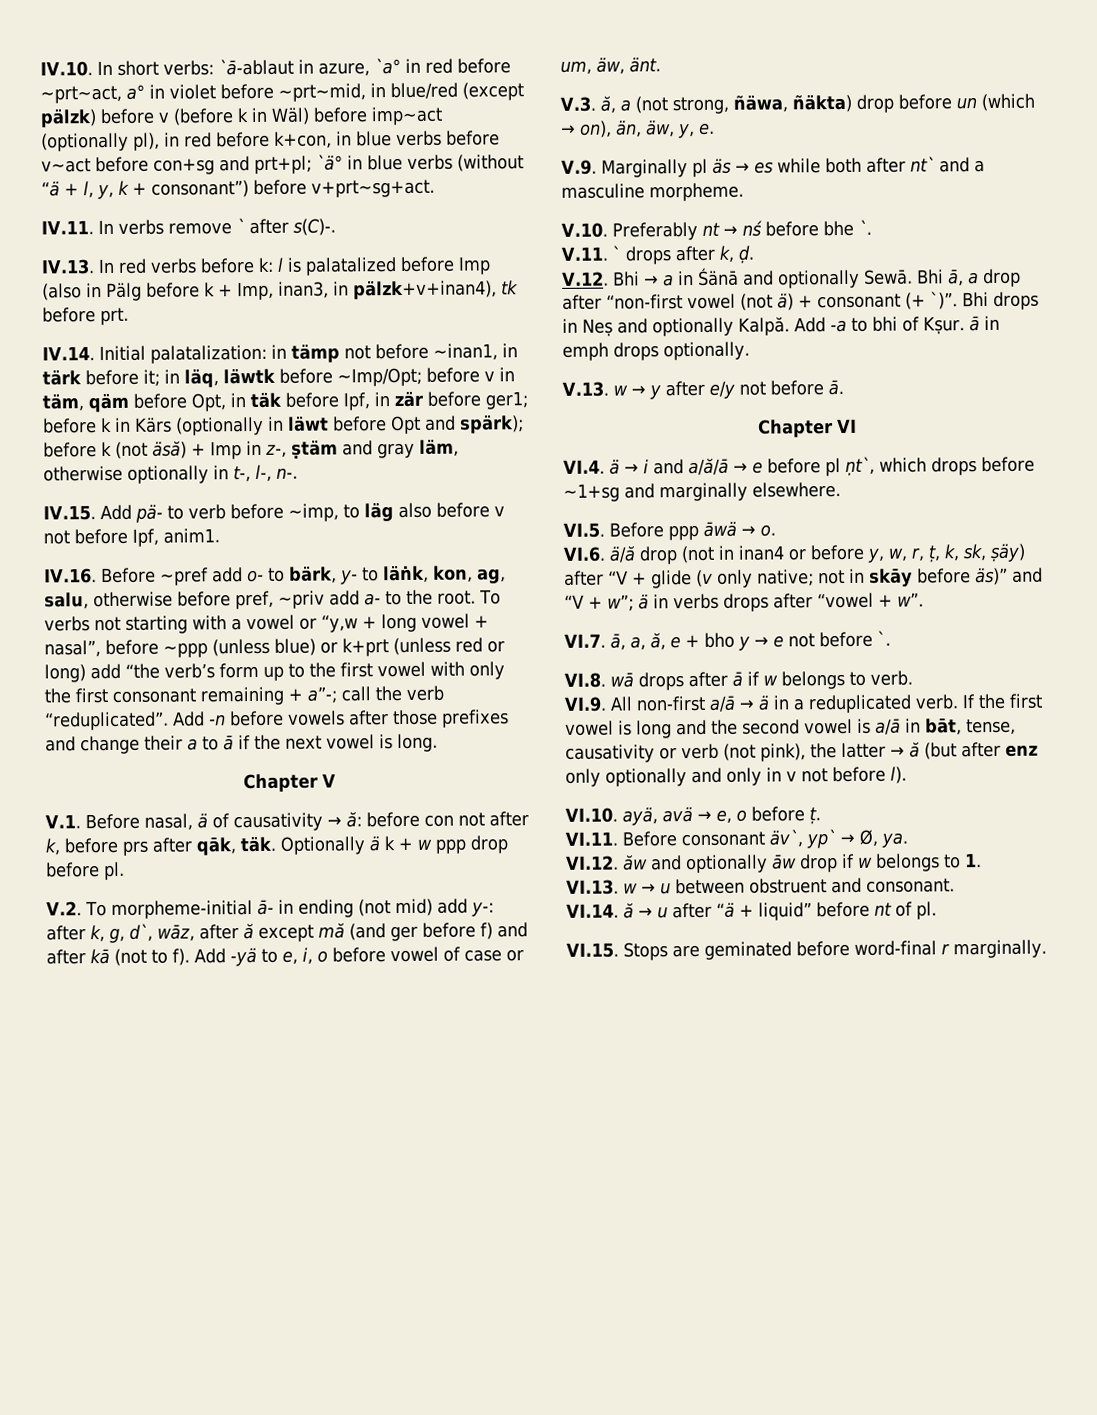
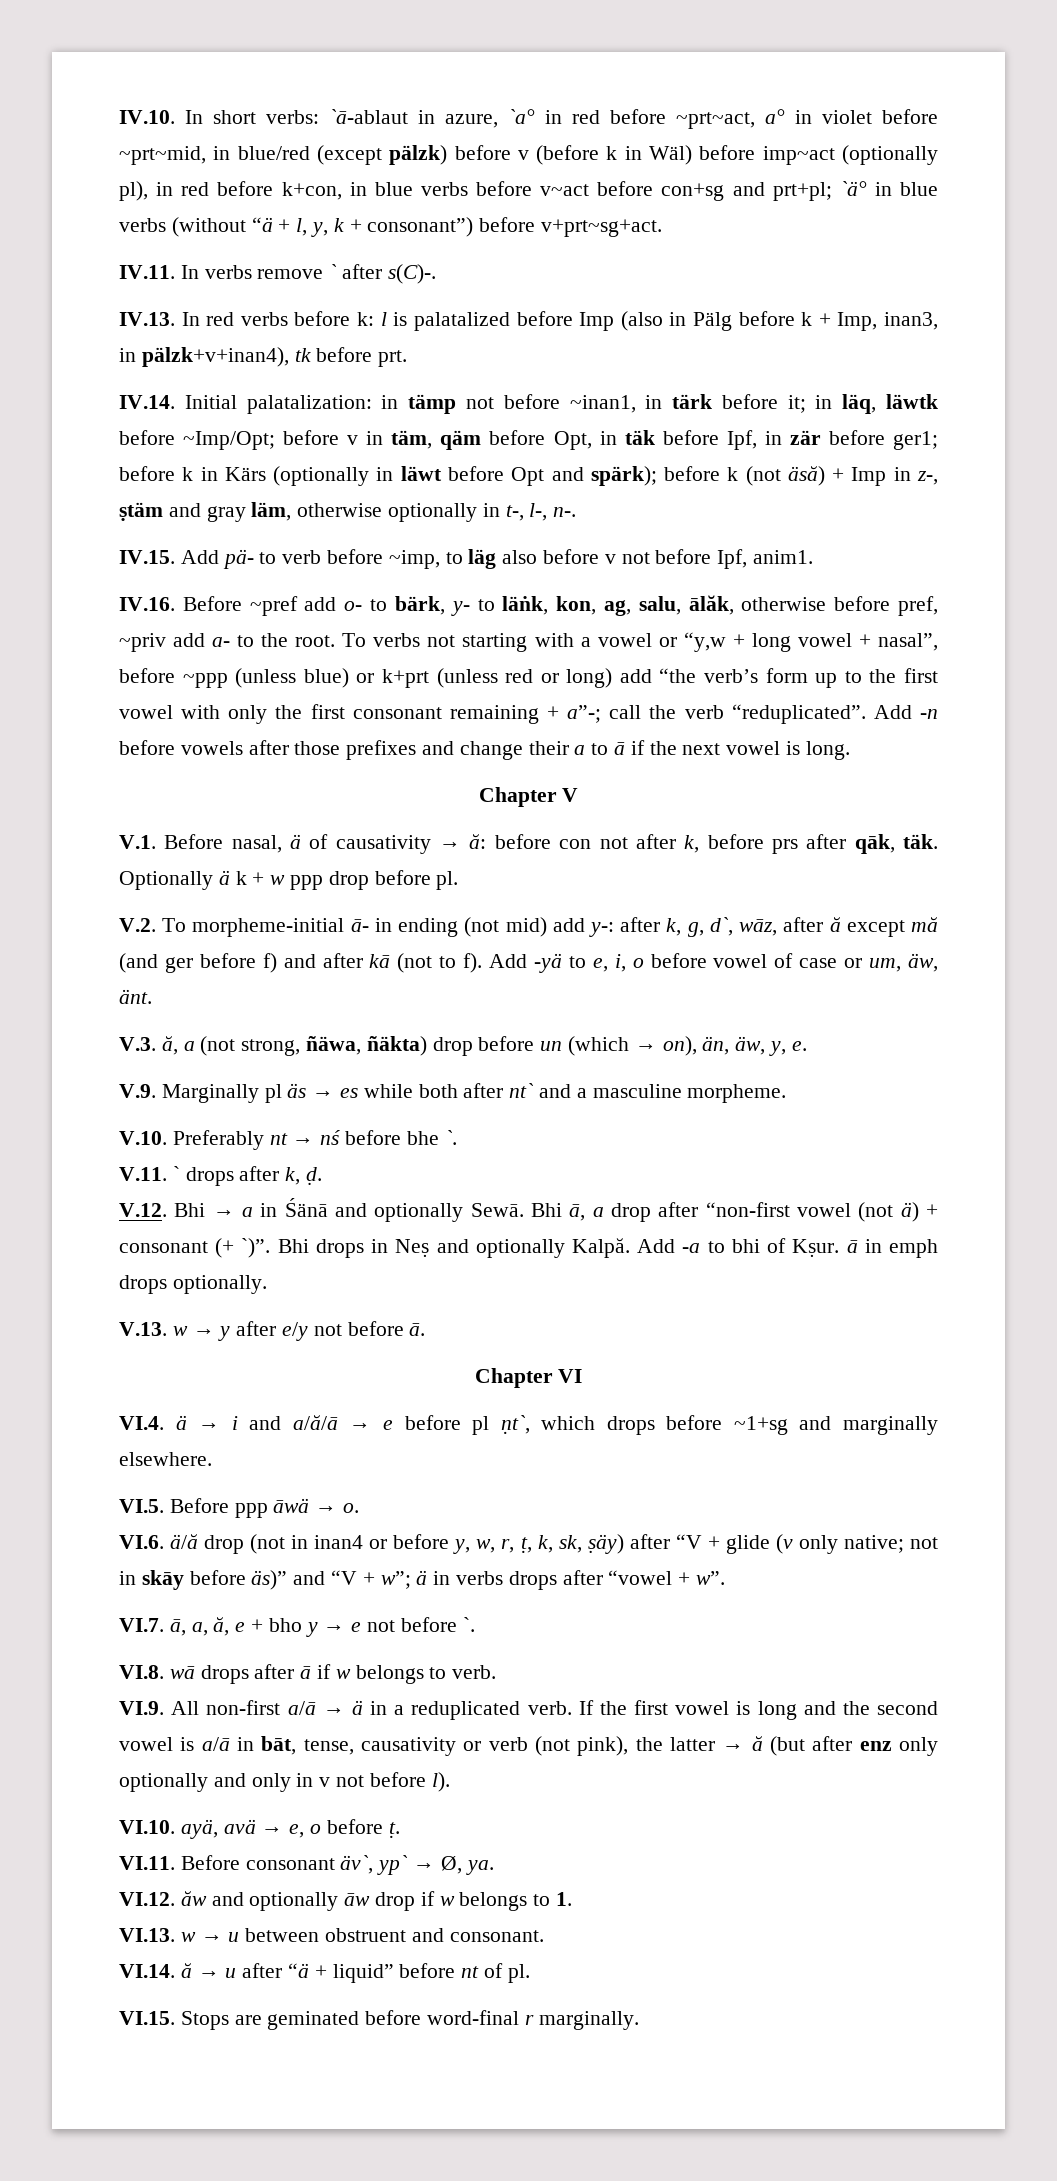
(89, 601) none -> [688,595,734,615] ālăk,

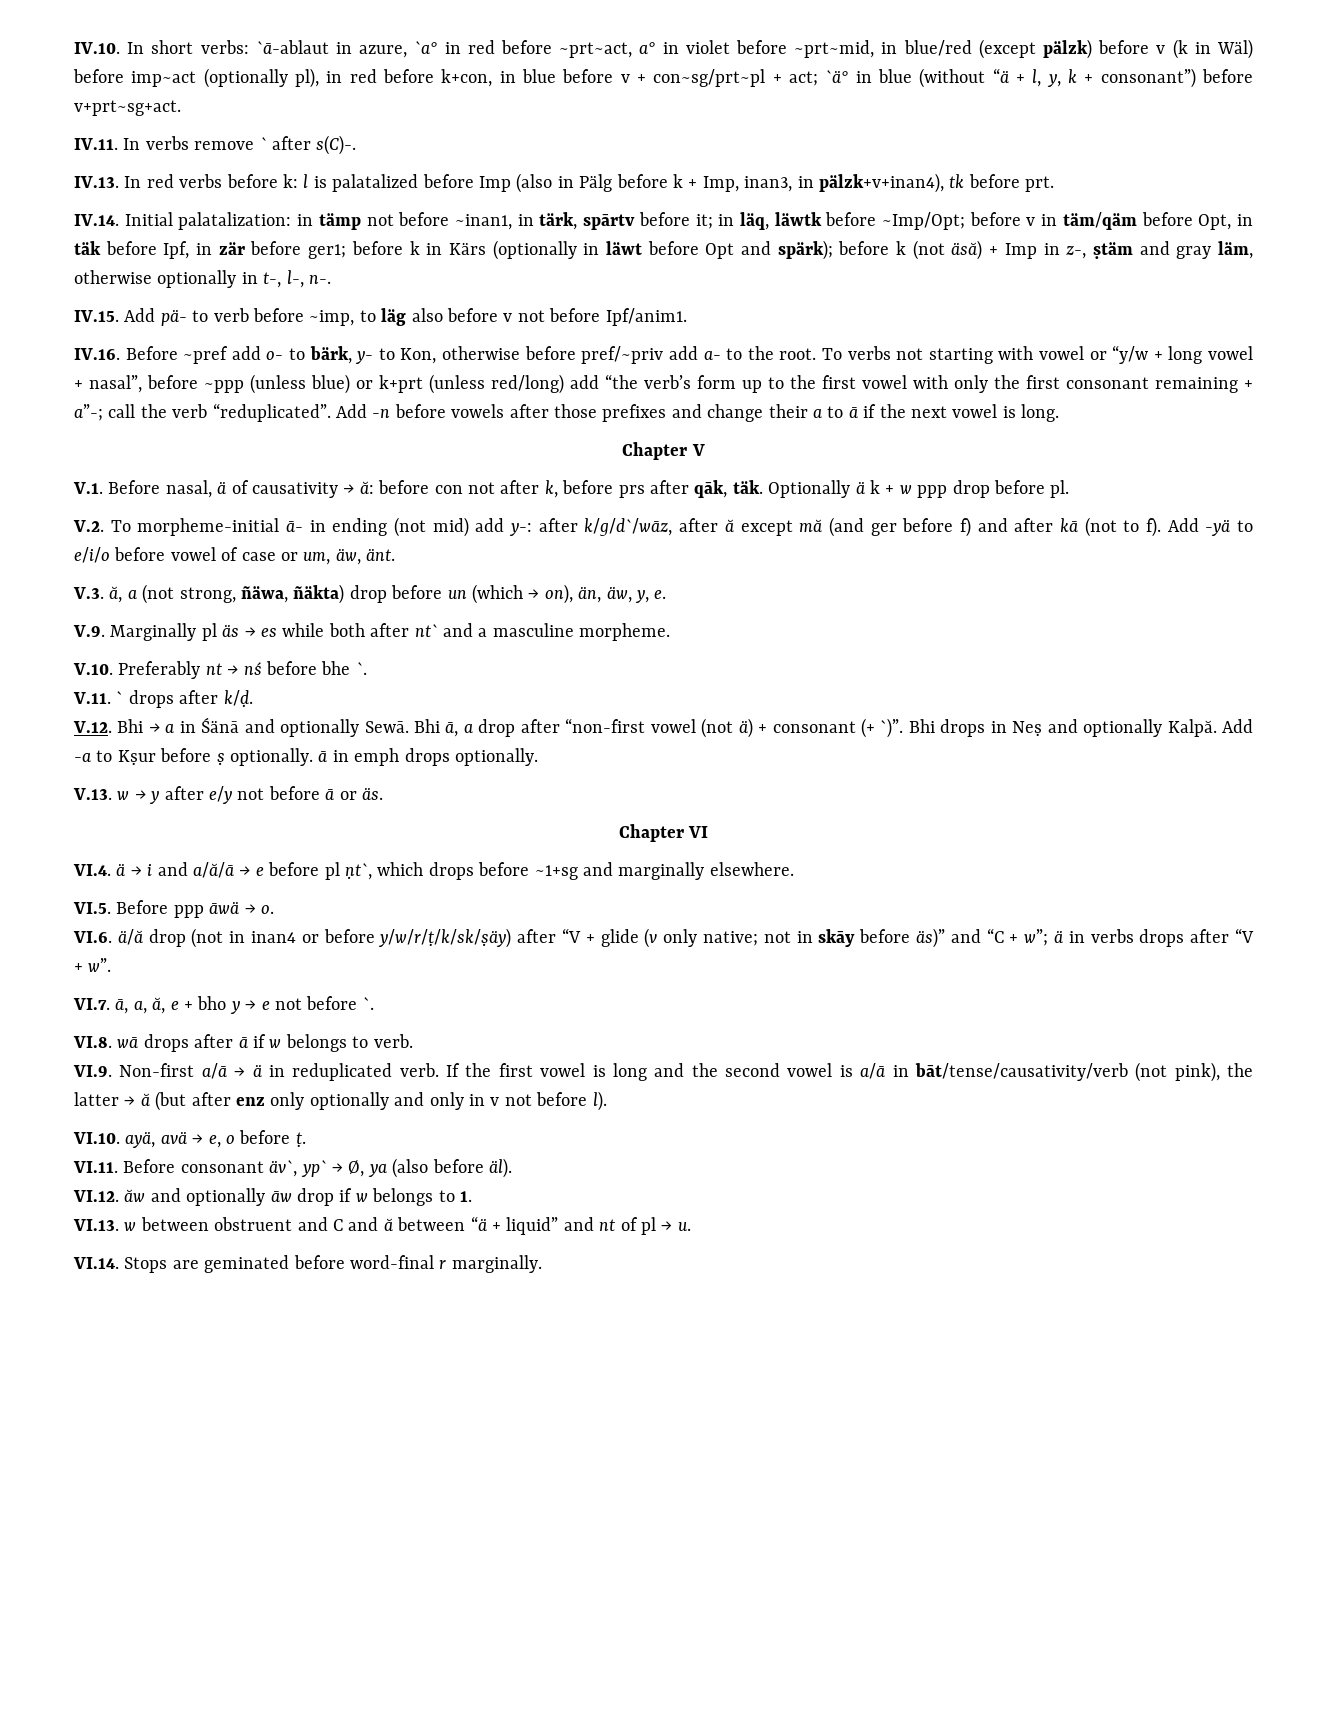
[536,145,618,165] (before k -> [1172,39,1188,59] (k
[420,181,832,201] verbs before v~act before con+sg and prt+pl; -> [562,69,819,87] before v + con~sg/prt~pl + act;
[119,218,166,232] verbs -> (913, 76) none
[672,394,713,409] tärk -> [539,212,636,230] tärk, spārtv
[391,430,482,450] täm, qäm -> [1062,212,1137,230] täm/qäm
[717,549,814,569] Ipf, anim1. -> [605,308,687,326] Ipf/anim1.
[502,595,938,616] [119,633,166,652] läṅk, kon, ag, salu, ālăk, otherwise before pref, ~priv -> [400,346,664,364] Kon, otherwise before pref/~priv
[580,637,591,647] a -> (1034, 353) none
[683,632,726,652] “y,w -> [1112,345,1149,364] “y/w
[505,668,613,688] red or long) -> [491,374,564,394] red/long)
[666,917,778,937] k, g, d`, wāz, -> [584,518,673,536] k/g/d`/wāz,
[592,954,644,972] e, i, o -> [74,547,110,563] e/i/o
[285,1167,323,1185] k, ḍ. -> [223,690,253,707] k/ḍ.
[731,1238,840,1257] bhi of Kṣur. -> [117,748,313,766] Kṣur before ṣ optionally.
[409,1323,426,1336] ā. -> [325,787,383,800] ā or äs.
[453,1534,624,1554] y, w, r, ṭ, k, sk, ṣäy) -> [378,928,512,948] y/w/r/ṭ/k/sk/ṣäy)
[331,1570,358,1585] “V -> [986,928,1004,943] “C
[608,1570,673,1585] “vowel -> [1234,928,1254,943] “V
[171,1700,281,1715] All non-first -> [119,1063,195,1077] Non-first
[394,1705,405,1715] a -> (285, 1071) none
[261,1736,528,1756] bāt, tense, causativity or verb -> [914,1063,1128,1081] bāt/tense/causativity/verb
[465,1860,494,1875] ya. -> [367,1158,512,1178] ya (also before äl).
[200,1932,240,1942] → u -> (137, 1226) none
[449,1930,544,1942] [119,1963,283,1978] consonant. // VI.14. ă → u after -> [333,1217,466,1231] C and ă between
[399,1963,456,1978] before -> [563,1217,594,1231] and
[507,1964,530,1983] [119,2011,175,2025] pl. // VI.15. -> [640,1217,691,1235] [73,1257,119,1269] pl → u. // VI.14.

